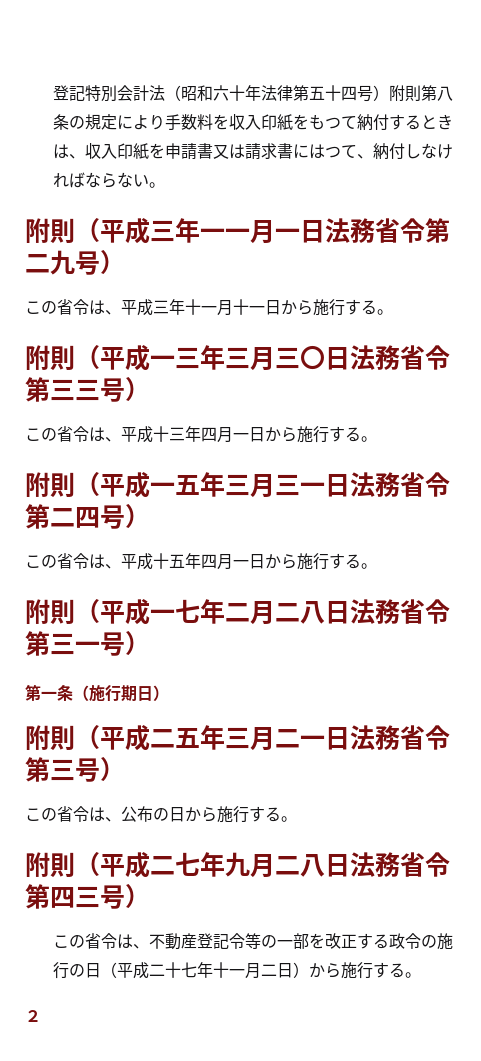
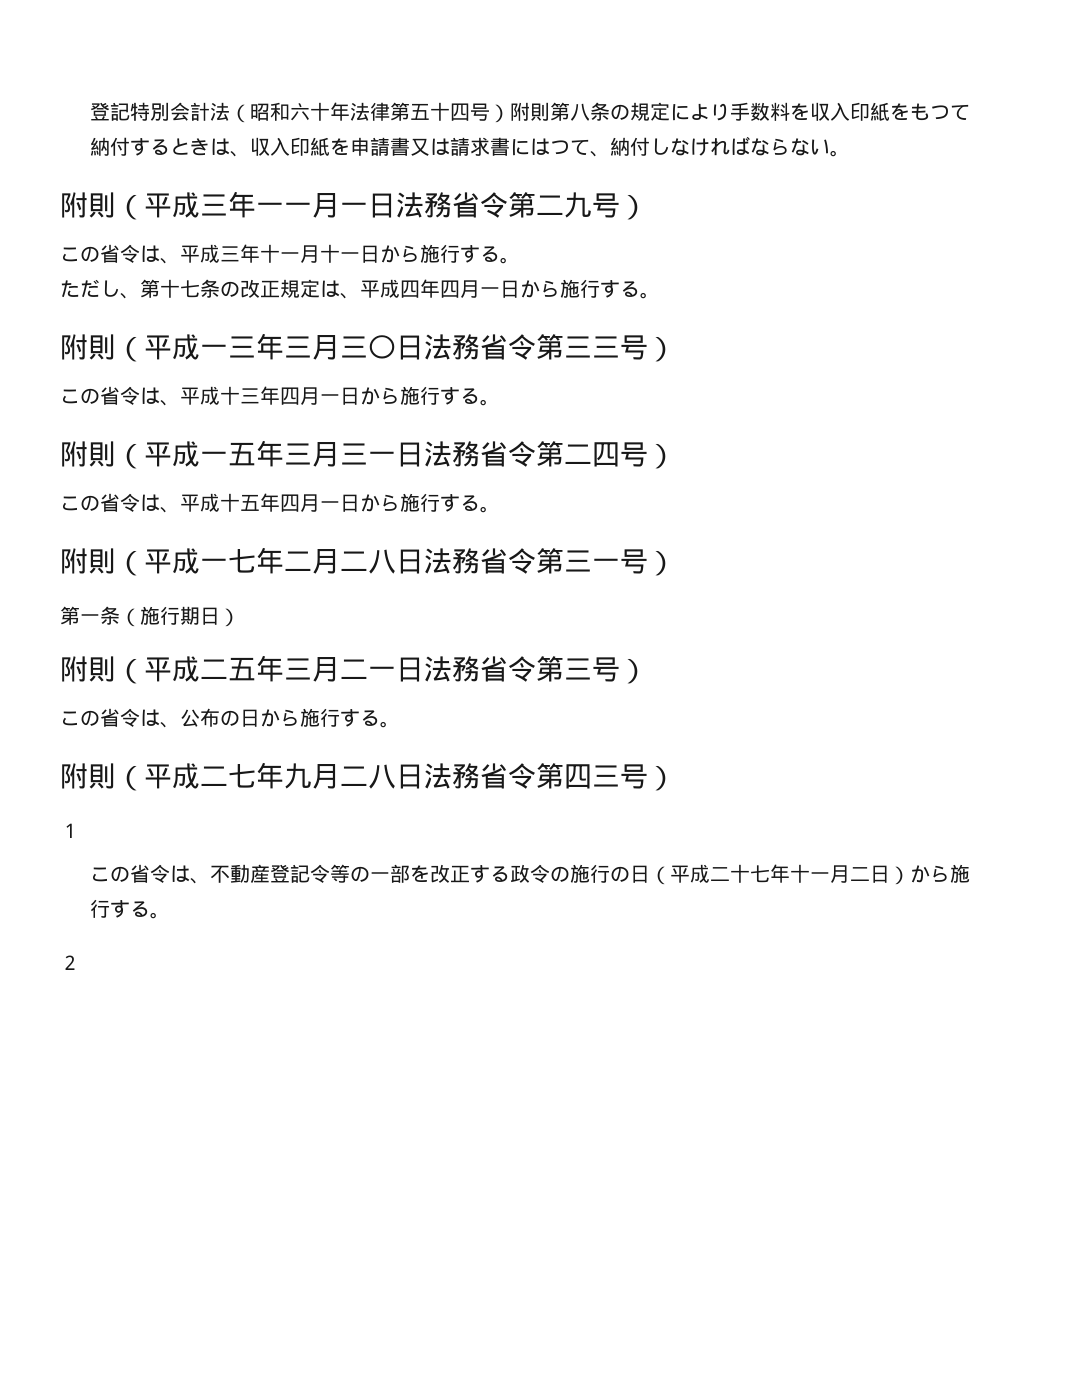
(393, 312) none -> [60,279,660,299] // ただし、第十七条の改正規定は、平成四年四月一日から施行する。
(150, 896) none -> [60,823,80,838] // １

